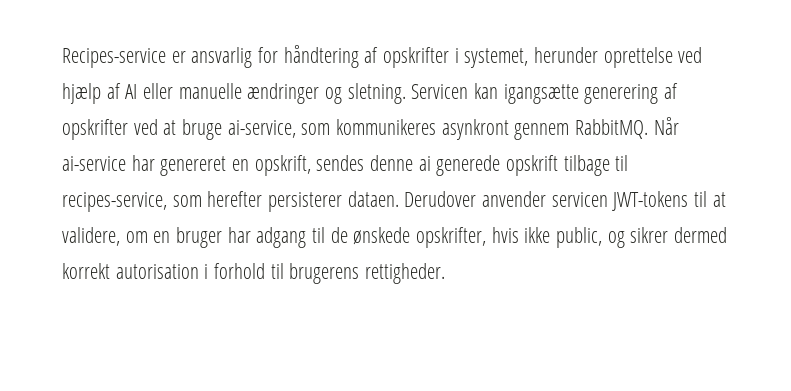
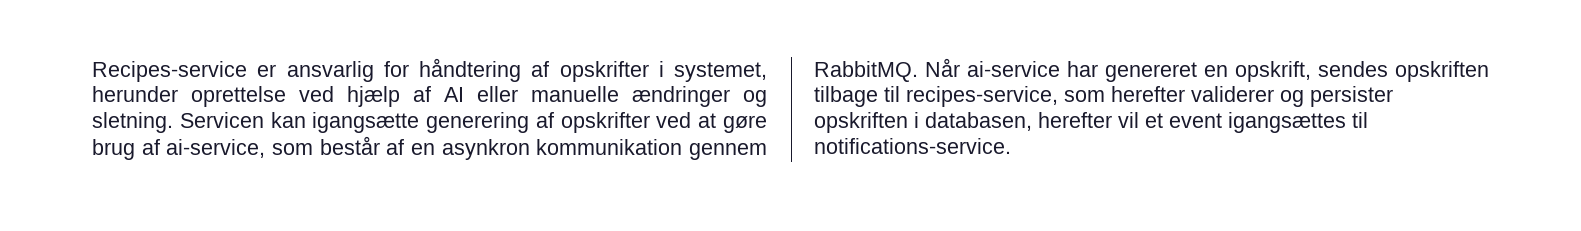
[182,119,509,140] bruge ai-service, som kommunikeres asynkront -> [723,115,768,133] [92,136,683,160] gøre brug af ai-service, som består af en asynkron kommunikation
[370,155,559,176] denne ai generede opskrift -> [1395,61,1489,82] opskriften
[268,191,726,212] [62,227,728,248] [62,263,446,284] persisterer dataen. Derudover anvender servicen JWT-tokens til at validere, om en bruger har adgang til de ønskede opskrifter, hvis ikke public, og sikrer dermed korrekt autorisation i forhold til brugerens rettigheder. -> [1191,86,1393,107] [814,112,1368,133] [814,138,1011,154] validerer og persister opskriften i databasen, herefter vil et event igangsættes til notifications-service.

